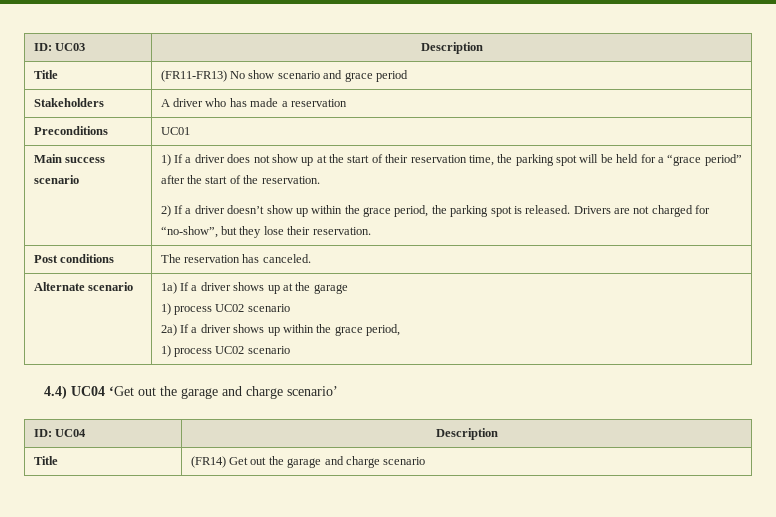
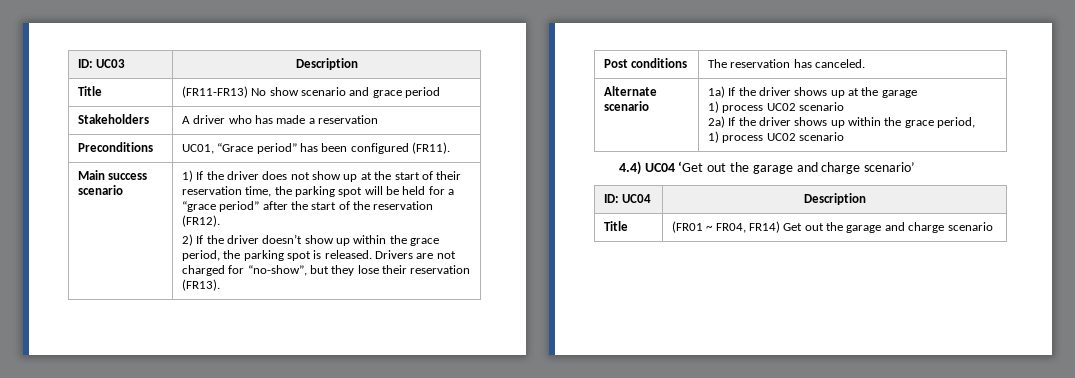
[160,127,190,135] UC01 -> [181,142,451,154] UC01, “Grace period” has been configured (FR11).
[185,157,192,163] a -> [206,171,224,180] the
[261,176,320,184] reservation. -> [373,201,434,210] [181,215,220,227] reservation (FR12).
[185,208,192,214] a -> [206,235,224,244] the
[312,227,371,235] reservation. -> [410,265,471,274] [181,279,220,291] reservation (FR13).
[191,285,198,291] a -> [738,87,756,96] the
[191,327,198,333] a -> [738,117,756,126] the
[190,456,226,468] (FR14) -> [671,221,780,233] (FR01 ~ FR04, FR14)

